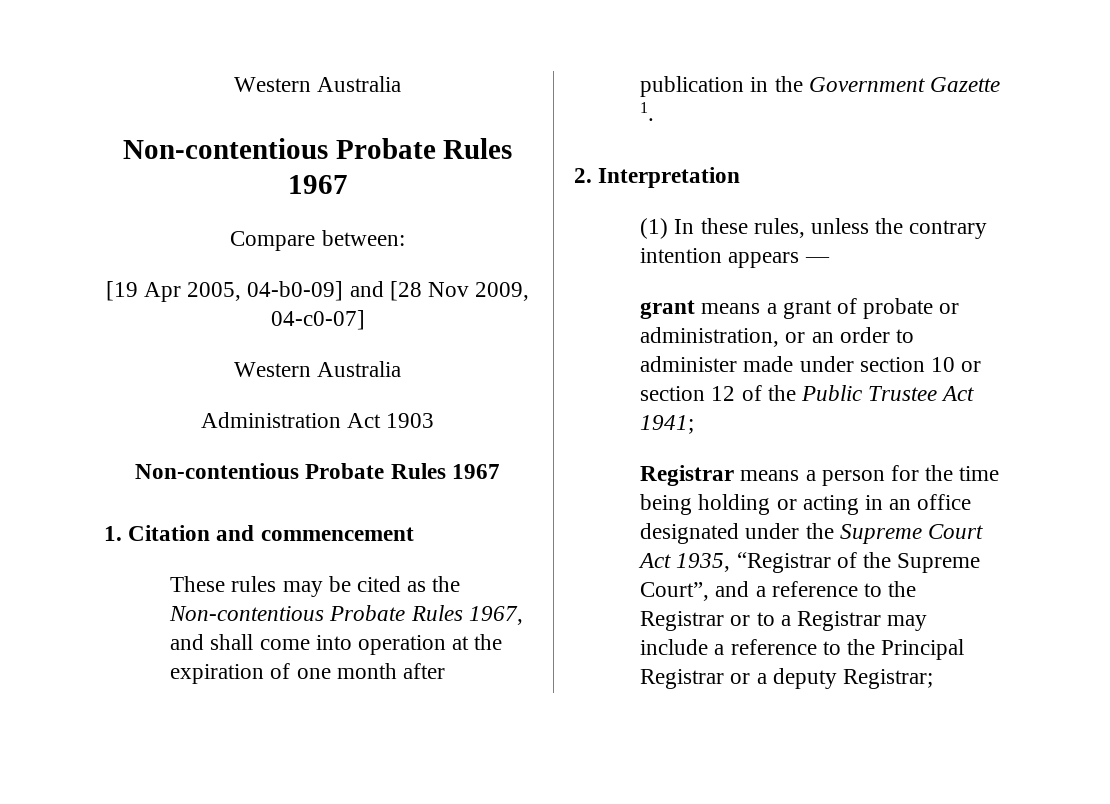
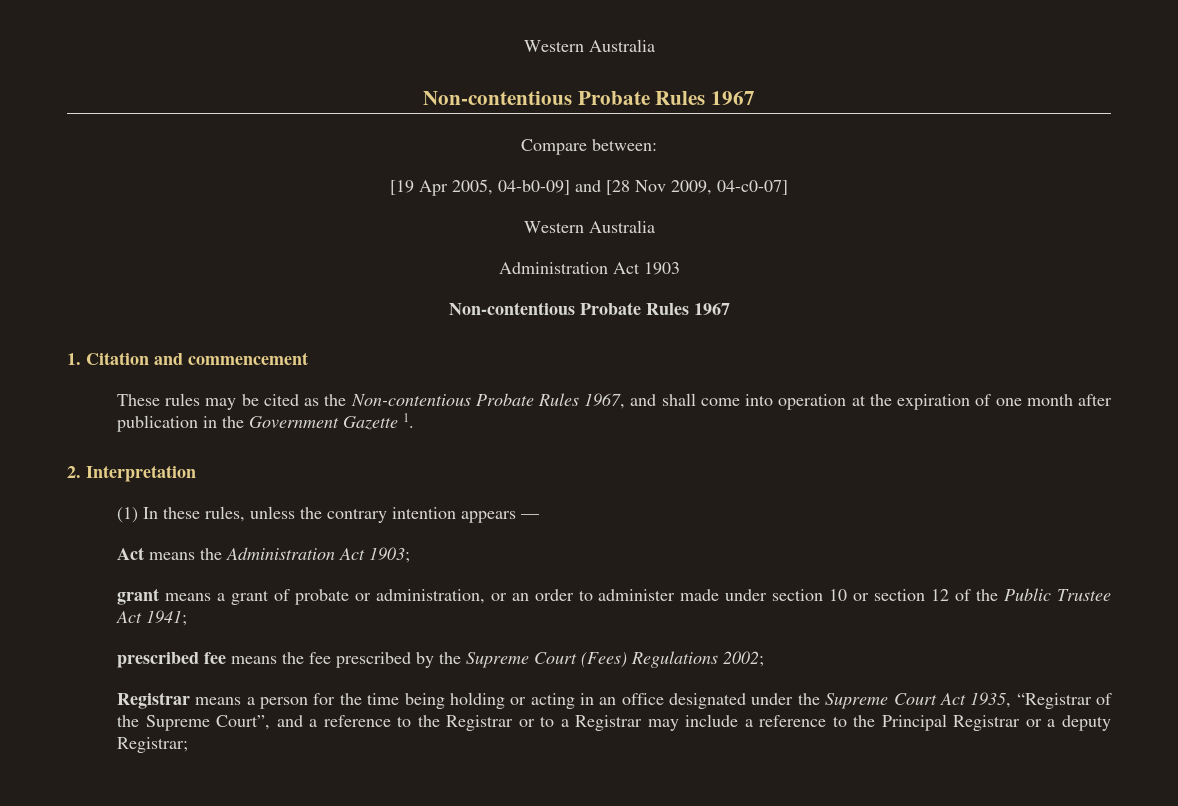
(830, 260) none -> [116,547,410,563] // Act means the Administration Act 1903;
(695, 424) none -> [116,651,764,668] // prescribed fee means the fee prescribed by the Supreme Court (Fees) Regulations 2002;

